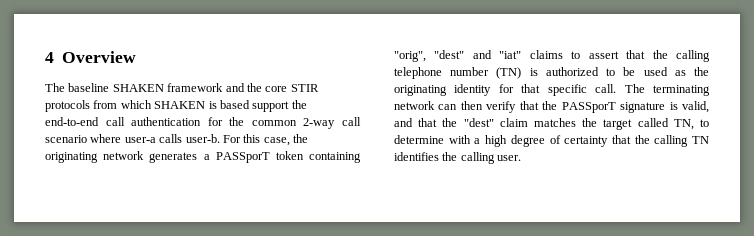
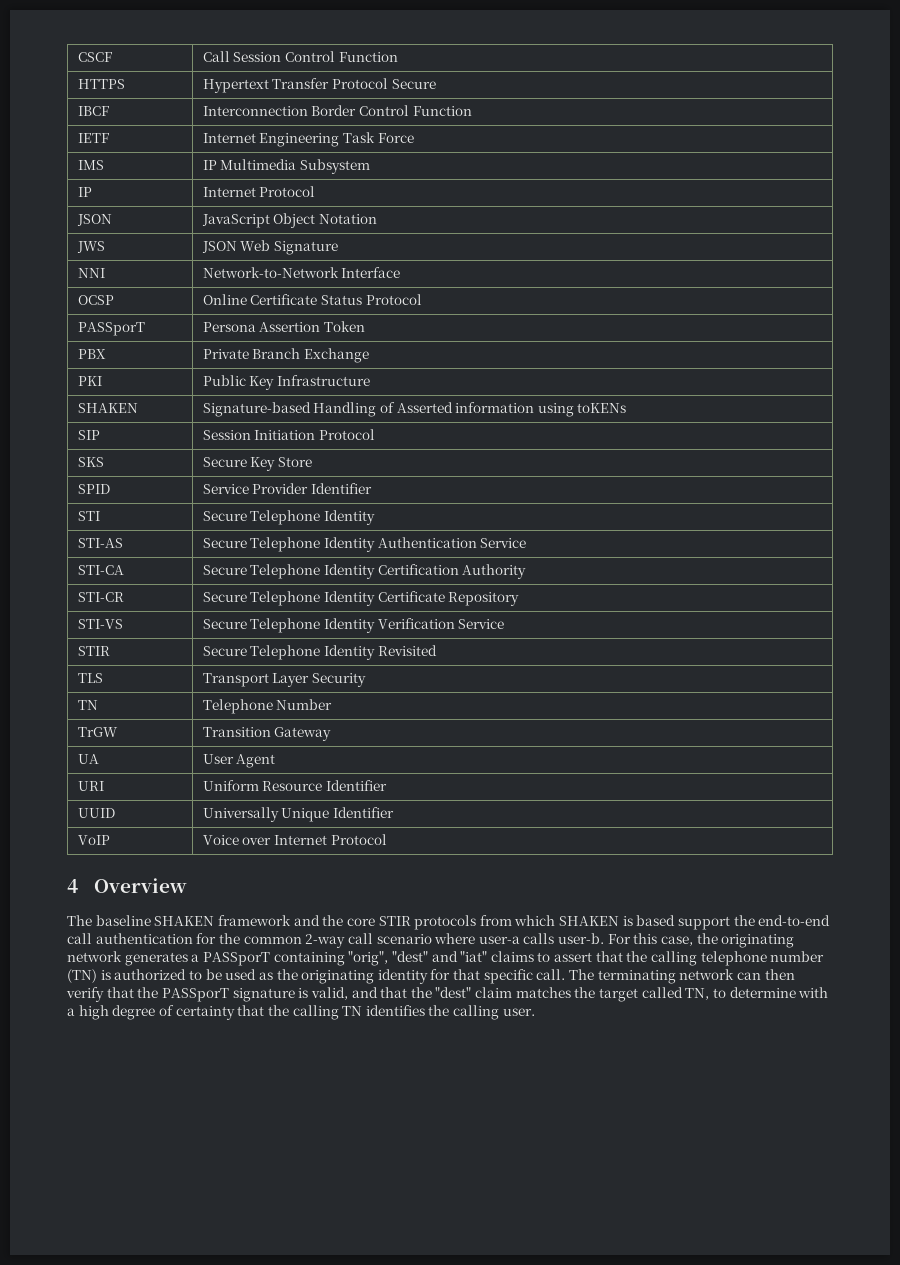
(45, 57) none -> [77,52,112,62] [202,51,398,62] [77,79,125,89] [202,78,436,93] [77,106,109,116] [202,105,472,116] [77,133,109,143] [202,132,414,147] [77,160,104,170] [202,159,370,174] [77,187,92,197] [202,186,316,197] [76,214,112,226] [201,213,377,228] [76,241,105,253] [201,240,338,255] [77,268,105,278] [202,267,401,278] [77,295,114,305] [202,294,422,305] [77,322,145,336] [202,321,365,332] [77,349,106,359] [202,348,369,363] [77,376,102,386] [202,375,370,390] [77,403,138,413] [202,402,627,417] [77,430,100,440] [202,429,375,440] [77,457,104,467] [202,457,312,471] [77,484,110,494] [202,483,372,494] [77,511,100,521] [202,510,375,525] [77,538,123,548] [202,537,527,552] [77,565,124,575] [202,564,527,579] [77,592,124,602] [202,591,520,606] [77,619,123,629] [202,618,505,633] [77,646,110,656] [202,645,437,660] [77,673,103,683] [202,673,366,687] [77,700,98,710] [202,699,333,714] [77,727,118,737] [202,727,332,741] [77,754,99,764] [202,754,276,768] [77,781,104,791] [202,780,387,791] [77,808,115,818] [202,807,394,822] [77,835,110,845] [202,834,387,845] CSCF | Call Session Control Function // HTTPS | Hypertext Transfer Protocol Secure // IBCF | Interconnection Border Control Function // IETF | Internet Engineering Task Force // IMS | IP Multimedia Subsystem // IP | Internet Protocol // JSON | JavaScript Object Notation // JWS | JSON Web Signature // NNI | Network-to-Network Interface // OCSP | Online Certificate Status Protocol // PASSporT | Persona Assertion Token // PBX | Private Branch Exchange // PKI | Public Key Infrastructure // SHAKEN | Signature-based Handling of Asserted information using toKENs // SIP | Session Initiation Protocol // SKS | Secure Key Store // SPID | Service Provider Identifier // STI | Secure Telephone Identity // STI-AS | Secure Telephone Identity Authentication Service // STI-CA | Secure Telephone Identity Certification Authority // STI-CR | Secure Telephone Identity Certificate Repository // STI-VS | Secure Telephone Identity Verification Service // STIR | Secure Telephone Identity Revisited // TLS | Transport Layer Security // TN | Telephone Number // TrGW | Transition Gateway // UA | User Agent // URI | Uniform Resource Identifier // UUID | Universally Unique Identifier // VoIP | Voice over Internet Protocol //
[275,151,304,160] token -> (270, 959) none

